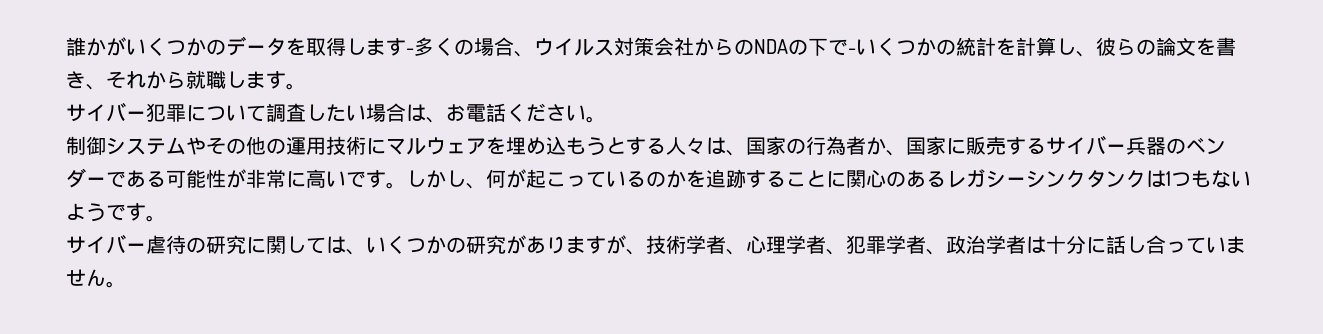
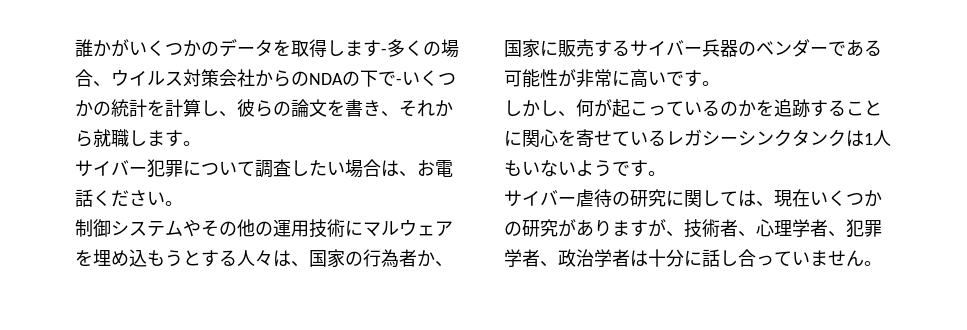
(406, 185) none -> (720, 83) //
[886,170,926,188] のあ -> [558,129,648,148] を寄せてい
[1171,170,1211,188] つも -> [873,130,891,146] [504,160,540,176] 人もい
(366, 252) none -> [774,189,810,207] 現在
[686,235,706,254] 学 -> (720, 228) none

